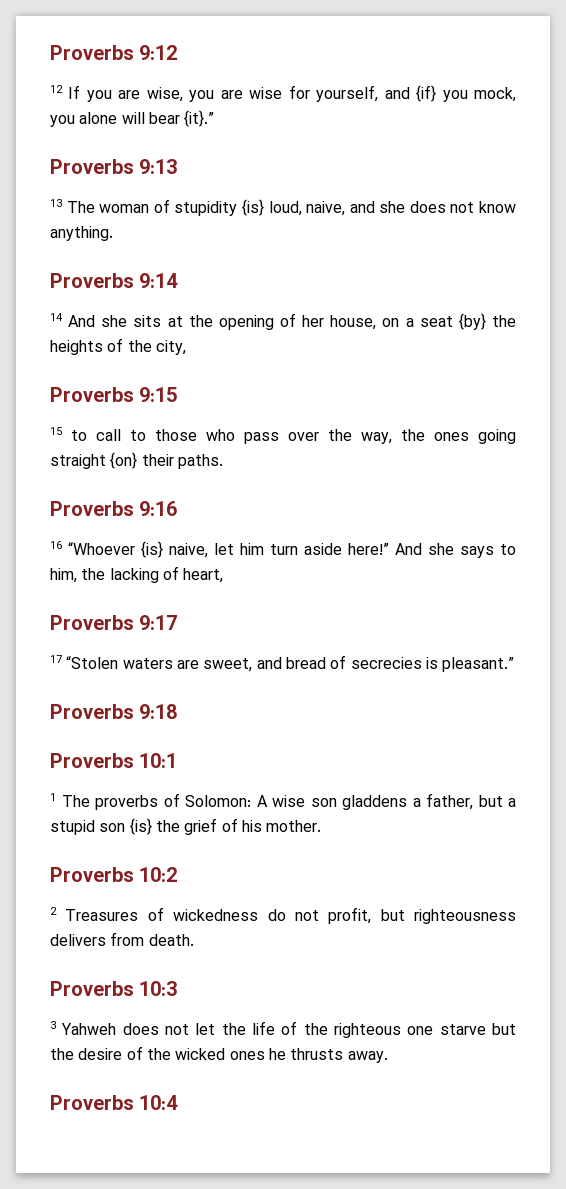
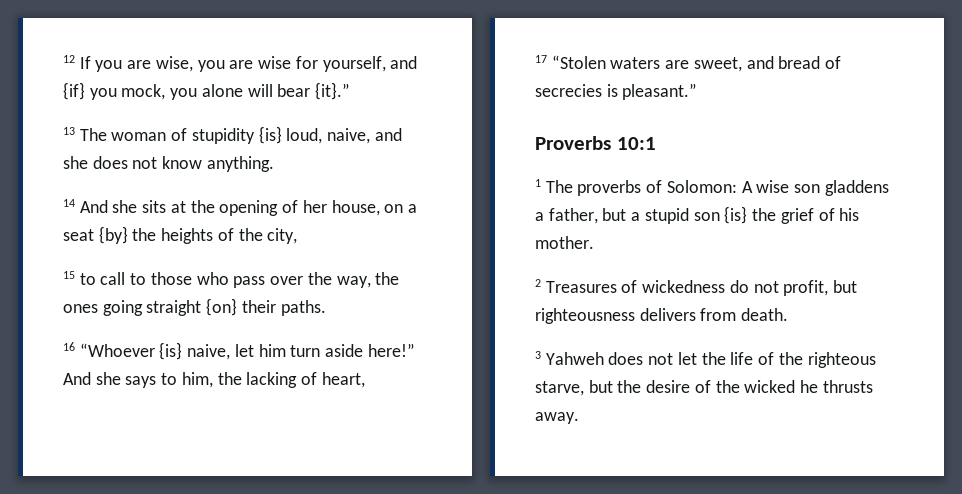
[50,45,178,60] Proverbs 9:12 // -> (63, 59) none
[50,159,178,174] // Proverbs 9:13 -> (351, 91) none
[50,273,179,288] // Proverbs 9:14 -> (274, 164) none
[50,387,178,402] // Proverbs 9:15 -> (298, 236) none
[50,501,178,516] // Proverbs 9:16 -> (326, 308) none
[50,615,178,630] // Proverbs 9:17 -> (365, 380) none
[50,704,178,719] // Proverbs 9:18 -> (698, 91) none
[50,867,178,882] // Proverbs 10:2 -> (594, 242) none
[50,981,178,996] // Proverbs 10:3 -> (789, 314) none
[407,1024,486,1035] one starve -> [535,381,584,396] starve,
[229,1051,265,1060] ones -> (796, 386) none
[50,1095,179,1110] // Proverbs 10:4 -> (579, 418) none

